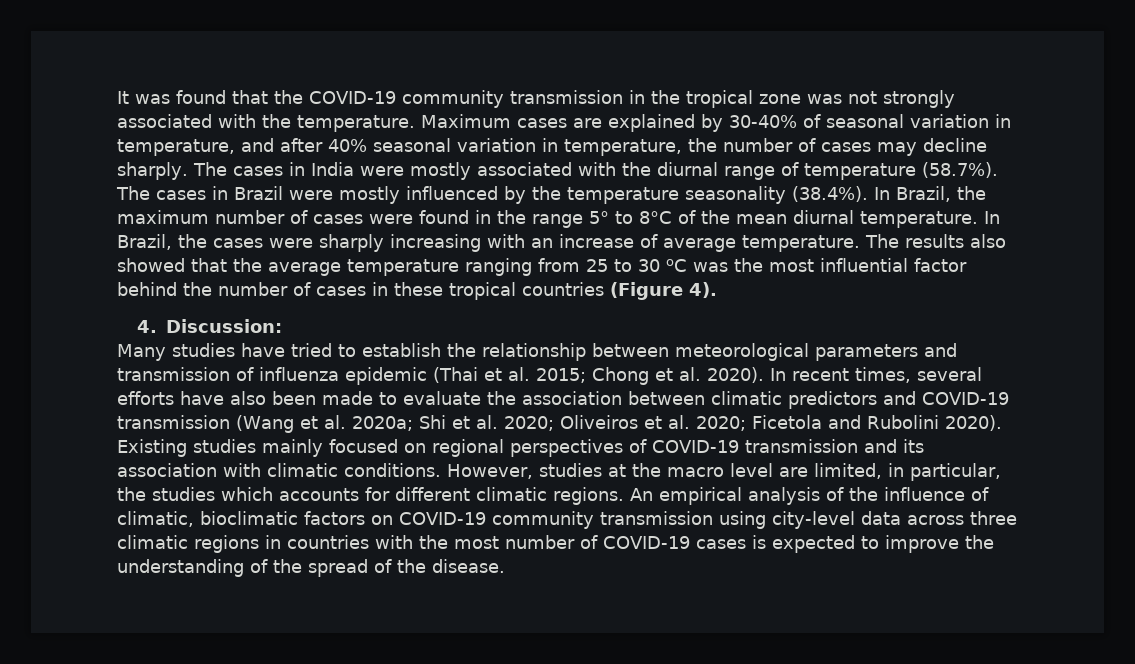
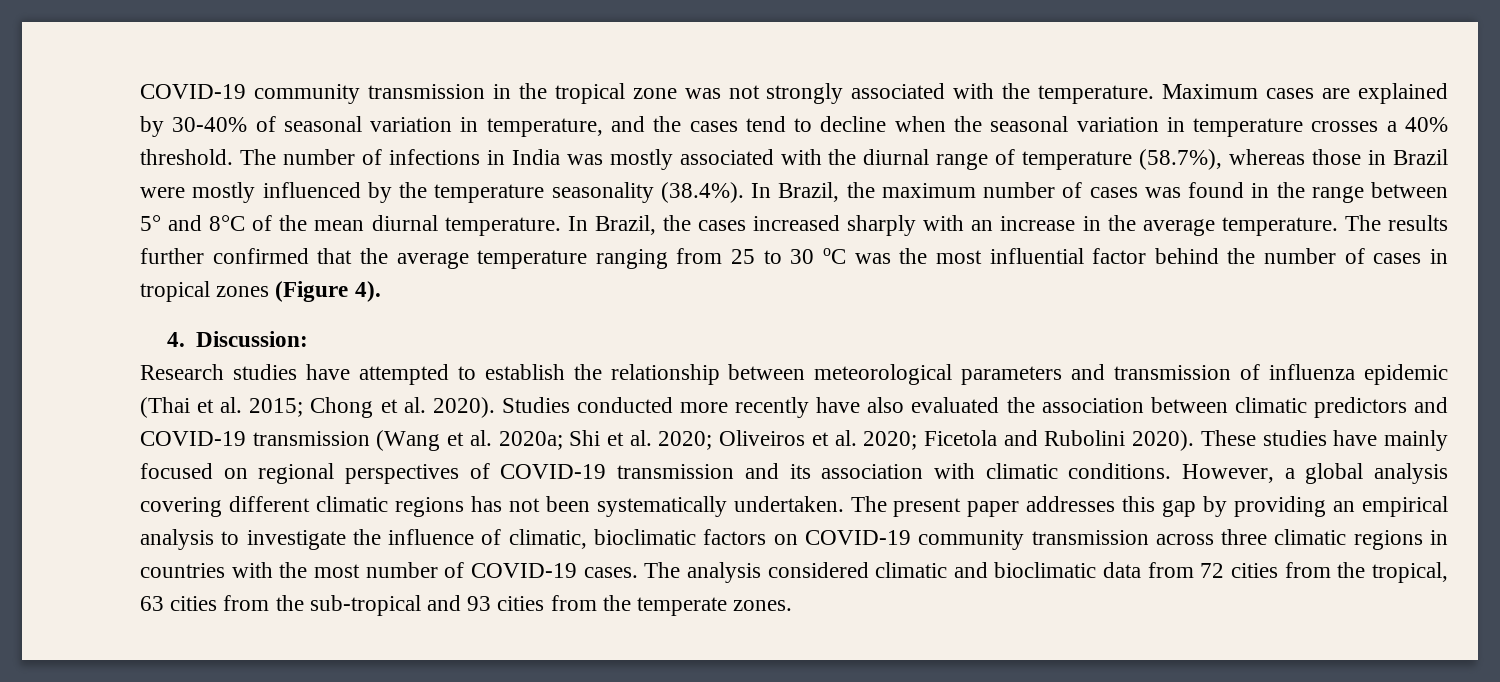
[117,90,303,104] It was found that the -> (140, 91) none
[280,138,987,156] [117,162,283,180] after 40% seasonal variation in temperature, the number of cases may decline sharply. The cases -> [653,116,1448,137] [140,149,480,165] the cases tend to decline when the seasonal variation in temperature crosses a 40% threshold. The number of infections
[359,166,404,176] were -> [566,154,603,165] was
[921,162,998,178] [116,186,206,200] (58.7%). The cases -> [1139,149,1362,170] (58.7%), whereas those
[369,214,413,224] were -> [1144,187,1181,198] was
[589,211,633,224] 5° to -> [1371,182,1448,198] [140,215,203,231] between 5° and
[269,234,481,252] were sharply increasing -> [753,215,917,236] increased sharply
[640,234,658,248] of -> [1082,215,1136,231] in the
[970,234,1006,248] [117,258,185,272] also showed -> [140,248,309,264] further confirmed
[394,282,604,300] these tropical countries -> [140,281,270,302] tropical zones
[117,343,332,361] Many studies have tried -> [140,364,449,385] Research studies have attempted
[770,367,982,383] [117,391,481,405] In recent times, several efforts have also been made to evaluate -> [501,397,1000,418] Studies conducted more recently have also evaluated
[117,439,256,457] Existing studies -> [1200,430,1378,446] These studies have
[539,463,1001,481] [117,487,844,505] studies at the macro level are limited, in particular, the studies which accounts for different climatic regions. An empirical analysis of -> [1284,463,1448,484] [140,496,1448,517] [140,529,346,550] a global analysis covering different climatic regions has not been systematically undertaken. The present paper addresses this gap by providing an empirical analysis to investigate
[719,511,901,529] using city-level data -> (1149, 537) none
[696,535,994,553] [117,559,505,577] cases is expected to improve the understanding of the spread of the disease. -> [583,562,1449,583] [140,595,793,616] cases. The analysis considered climatic and bioclimatic data from 72 cities from the tropical, 63 cities from the sub-tropical and 93 cities from the temperate zones.

